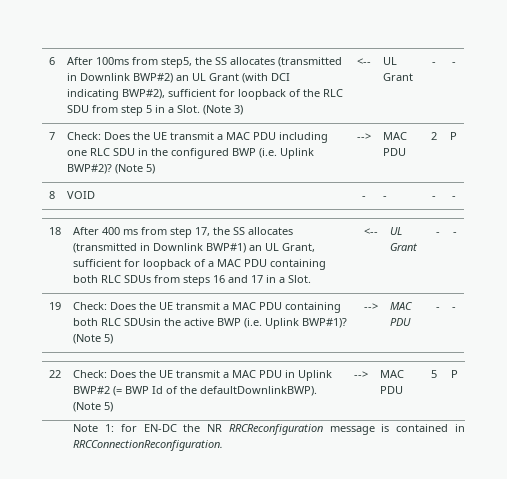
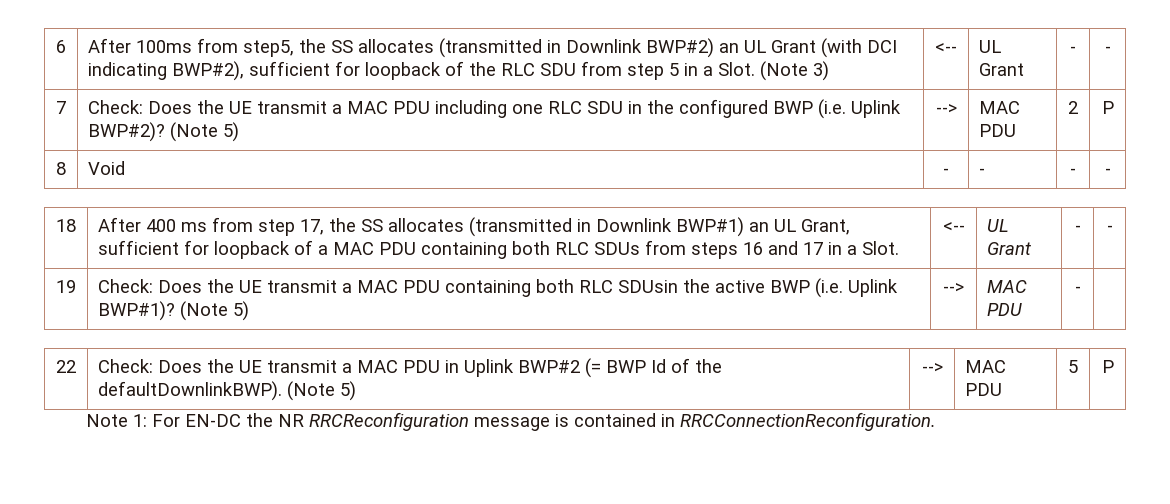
[67,191,96,199] VOID -> [88,161,126,175] Void
[452,307,457,310] - -> (1081, 289) none
[120,424,137,432] for -> [152,414,181,427] For

